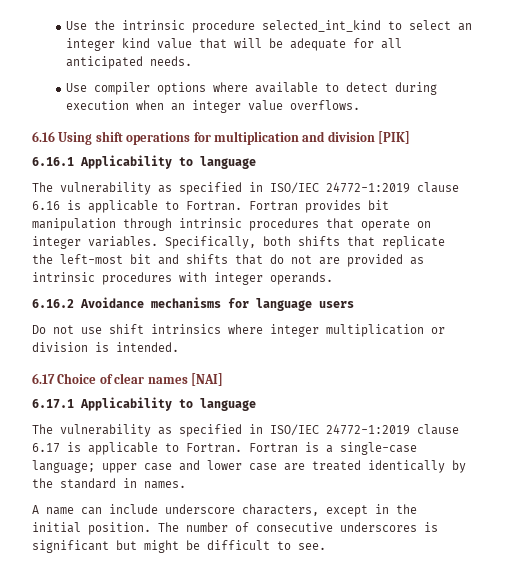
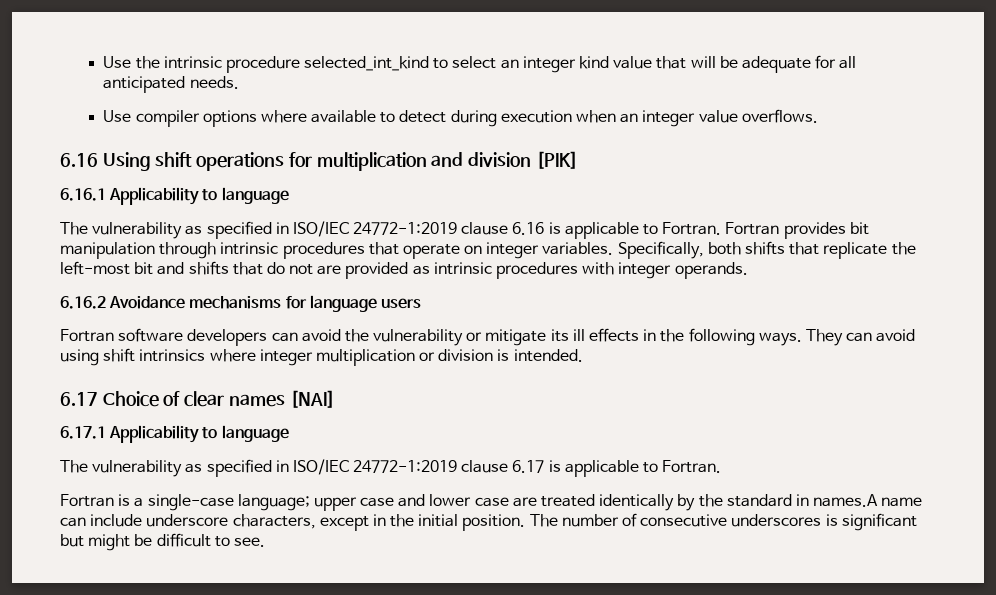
[32,325,102,334] Do not use -> [60,328,916,346] [60,349,99,366] Fortran software developers can avoid the vulnerability or mitigate its ill effects in the following ways. They can avoid using
(242, 448) none -> (722, 466) //
[144,481,186,489] [32,505,39,514] names. // A -> [813,494,879,507] names.A

